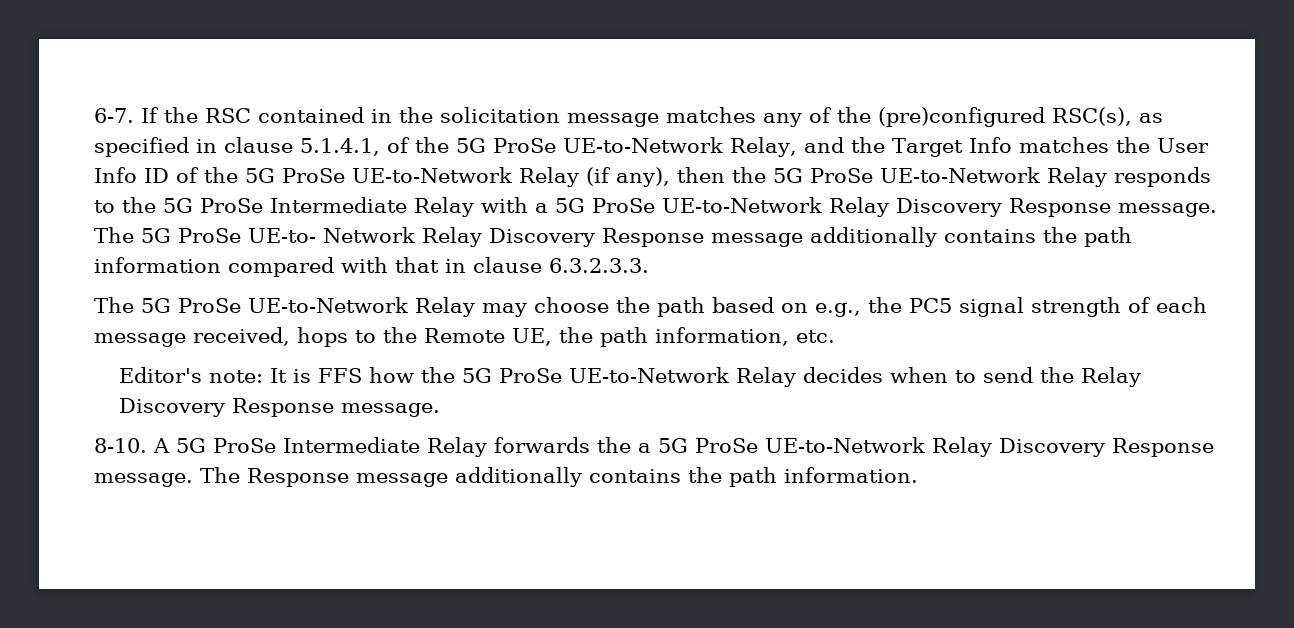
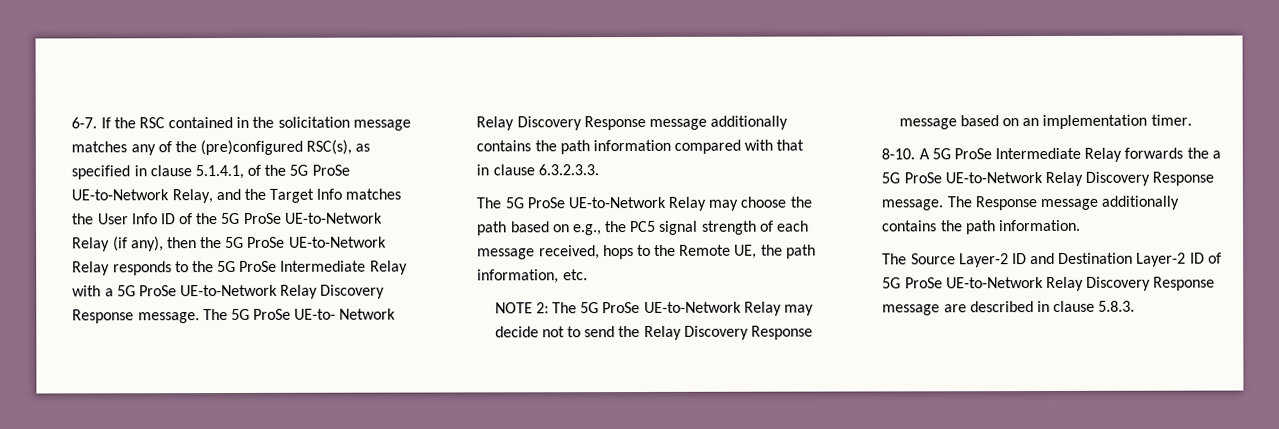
[118,367,948,387] Editor's note: It is FFS how the 5G ProSe UE-to-Network Relay decides when -> [494,301,815,316] [494,326,565,338] NOTE 2: The 5G ProSe UE-to-Network Relay may decide not
[340,403,440,417] message. -> [898,114,1192,130] message based on an implementation timer.
(919, 475) none -> [882,252,1222,268] [882,276,1216,292] [882,300,1136,316] // The Source Layer-2 ID and Destination Layer-2 ID of 5G ProSe UE-to-Network Relay Discovery Response message are described in clause 5.8.3.

